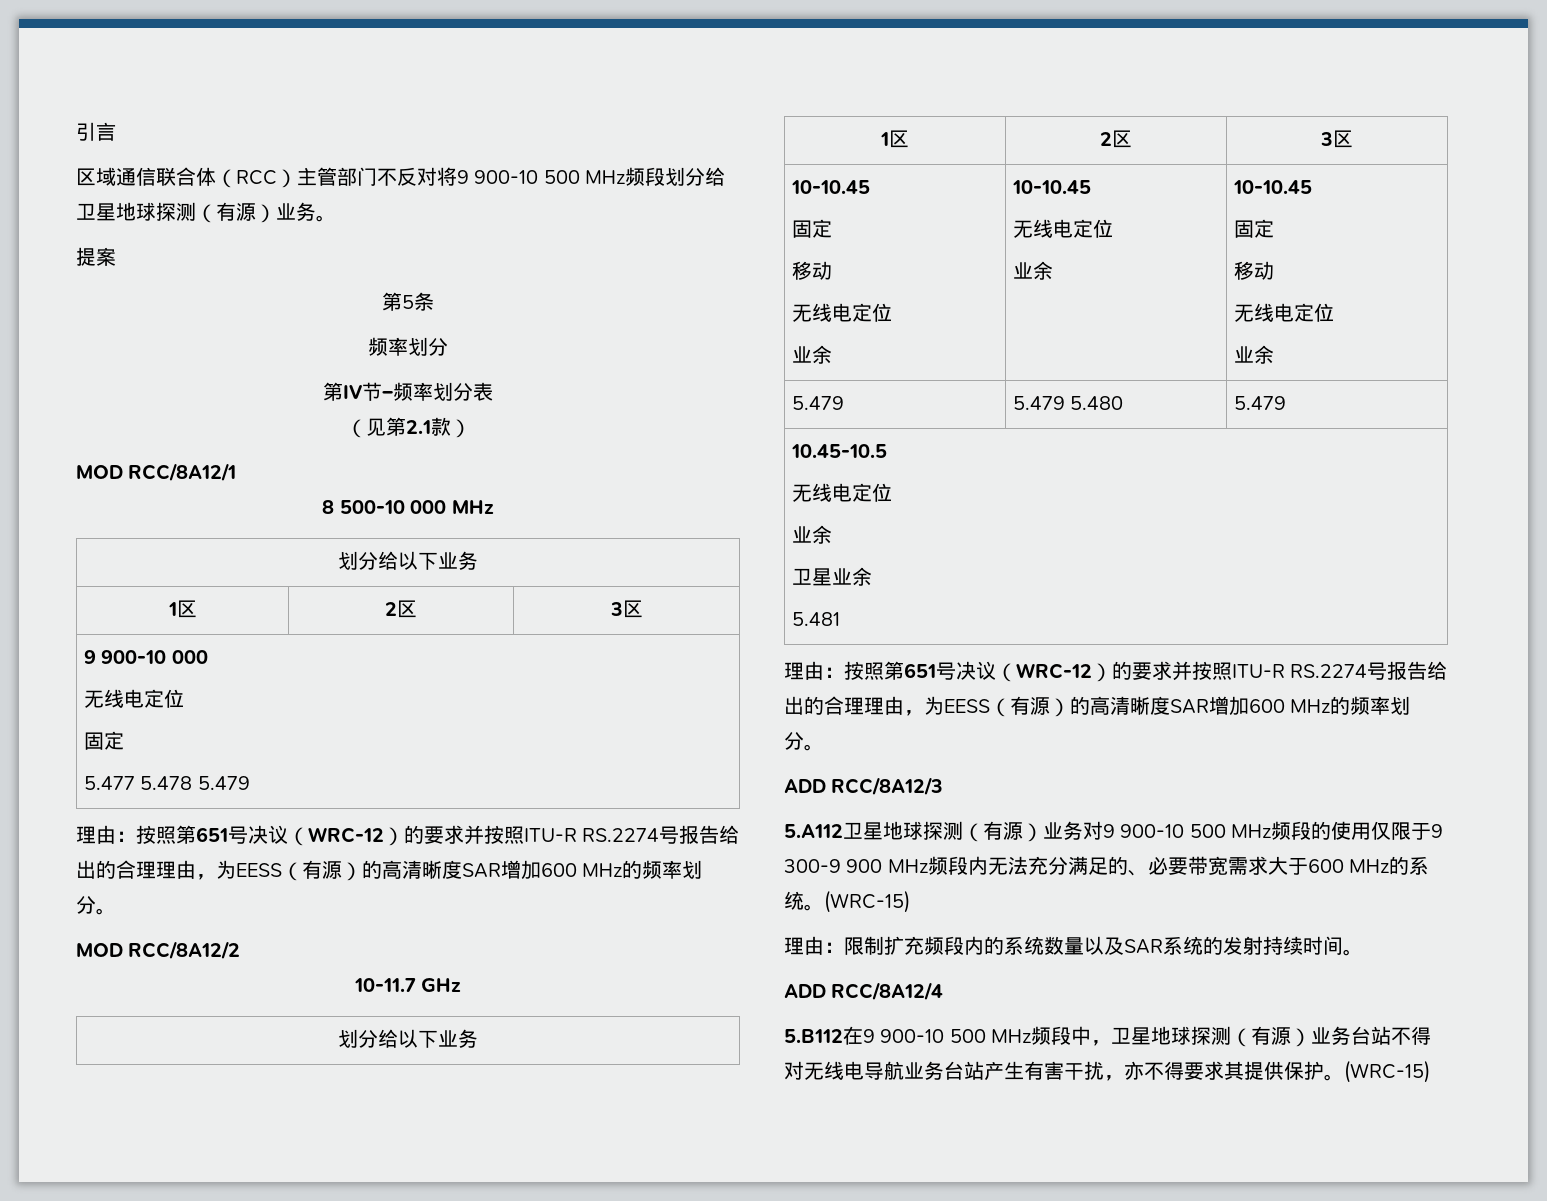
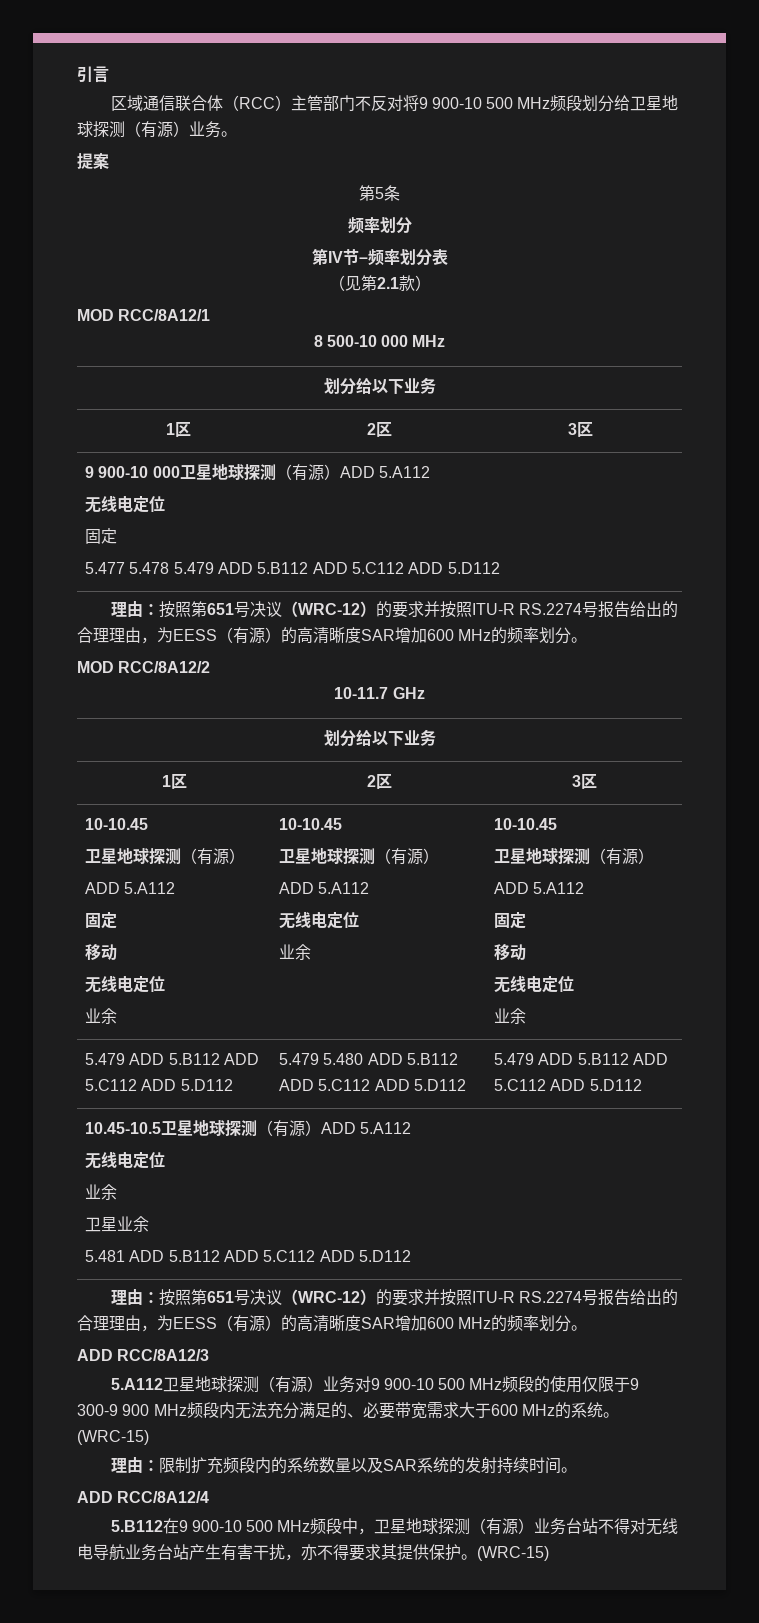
(208, 657) none -> [179,464,430,481] 卫星地球探测（有源）ADD 5.A112
(250, 783) none -> [217,562,500,574] ADD 5.B112 ADD 5.C112 ADD 5.D112
(871, 187) none -> [85,848,246,865] [85,882,176,894] // 卫星地球探测（有源） // ADD 5.A112
[1013,219,1114,238] [1013,261,1054,280] [1233,180,1313,194] // 无线电定位 // 业余 | 10-10.45 -> [279,848,440,865] [279,882,370,894] [279,911,360,929] [279,944,312,961] [494,818,558,830] [494,848,655,865] [494,882,585,894] // 卫星地球探测（有源） // ADD 5.A112 // 无线电定位 // 业余 | 10-10.45 // 卫星地球探测（有源） // ADD 5.A112
[1013,396,1124,410] [1234,396,1287,410] [791,444,888,458] | 5.479 5.480 | 5.479 // 10.45-10.5 -> [129,1053,259,1065] [85,1079,233,1091] [279,1053,458,1065] [279,1079,466,1091] [494,1053,668,1065] [494,1079,642,1091] [85,1120,412,1137] ADD 5.B112 ADD 5.C112 ADD 5.D112 | 5.479 5.480 ADD 5.B112 ADD 5.C112 ADD 5.D112 | 5.479 ADD 5.B112 ADD 5.C112 ADD 5.D112 // 10.45-10.5卫星地球探测（有源）ADD 5.A112
(841, 619) none -> [129,1250,411,1262] ADD 5.B112 ADD 5.C112 ADD 5.D112

